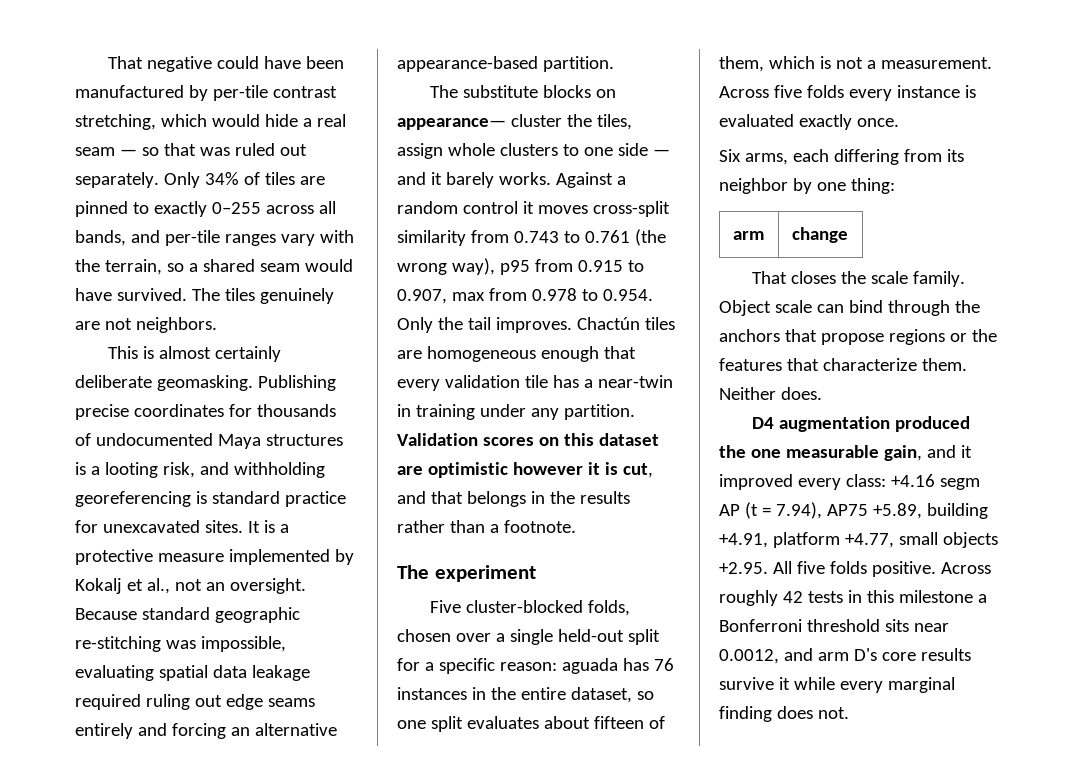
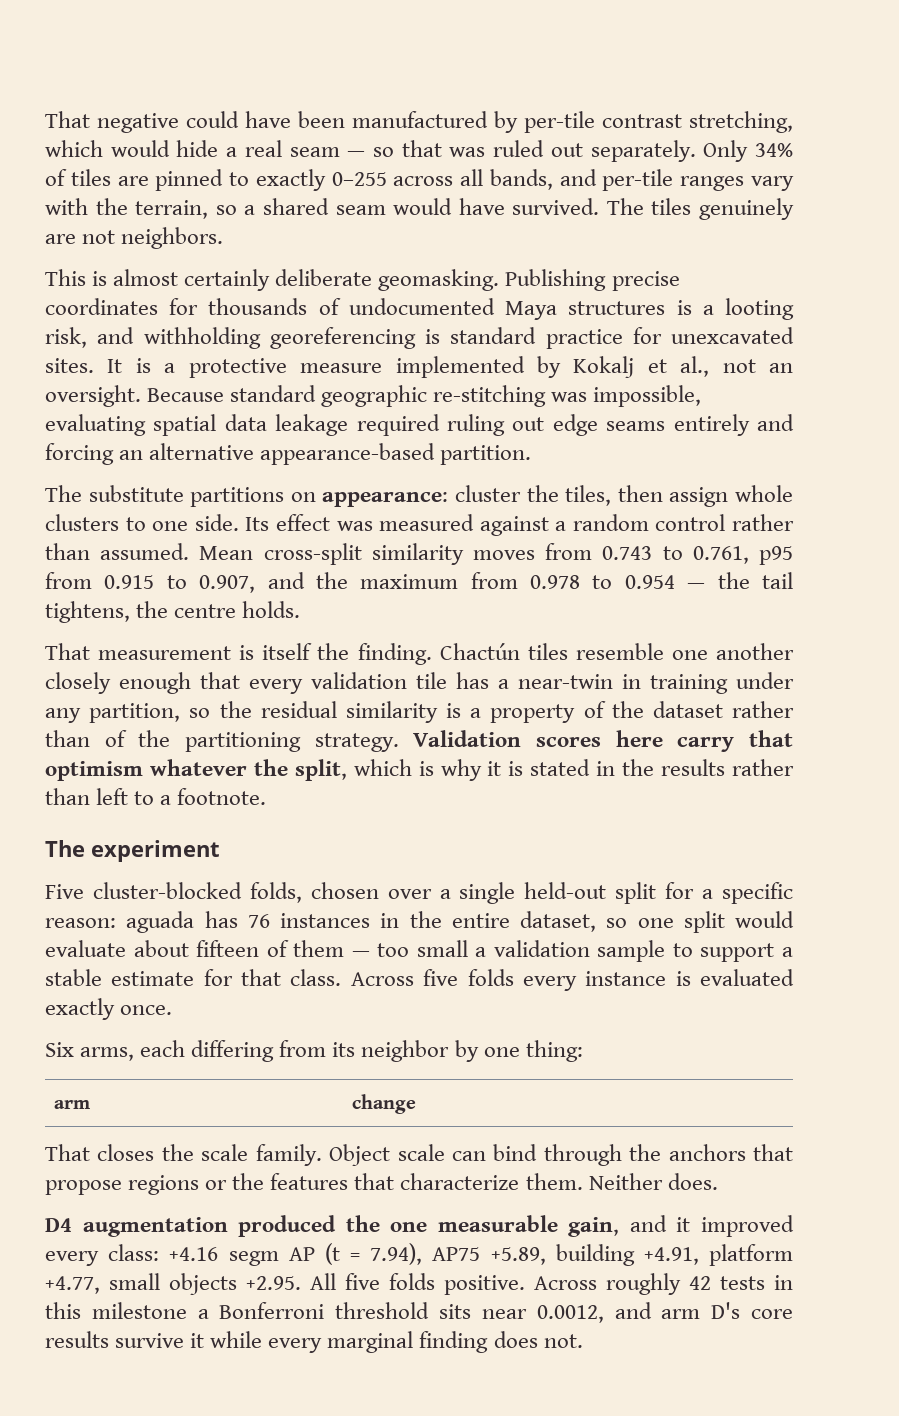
[543,85,617,98] [397,118,506,130] blocks on appearance— -> [190,487,449,507] partitions on appearance:
(632, 122) none -> [617,485,663,502] then
[617,143,670,156] [397,172,626,188] [397,201,588,214] side — and it barely works. Against a random control it moves -> [194,514,795,536] [45,543,254,560] side. Its effect was measured against a random control rather than assumed. Mean
(466, 238) none -> [472,550,535,560] moves
[584,229,666,246] [397,258,495,275] 0.761 (the wrong way), -> [692,546,749,564] 0.761,
[451,288,653,301] [397,317,675,333] [397,346,536,362] max from 0.978 to 0.954. Only the tail improves. Chactún tiles are homogeneous -> [267,572,793,589] [45,601,301,623] [45,643,795,665] [45,672,111,694] and the maximum from 0.978 to 0.954 — the tail tightens, the centre holds. // That measurement is itself the finding. Chactún tiles resemble one another closely
[563,404,635,420] [397,433,659,446] [397,462,653,478] [397,491,526,507] partition. Validation scores on this dataset are optimistic however it is cut, and that belongs -> [89,701,794,723] [45,730,793,752] [45,759,591,781] partition, so the residual similarity is a property of the dataset rather than of the partitioning strategy. Validation scores here carry that optimism whatever the split, which is why it is stated
(485, 526) none -> [96,788,155,805] left to
[466,716,539,729] evaluates -> [735,911,794,928] [45,940,126,957] would evaluate
[719,56,992,72] them, which is not a measurement. -> [293,940,794,962] [45,969,342,986] them — too small a validation sample to support a stable estimate for that class.

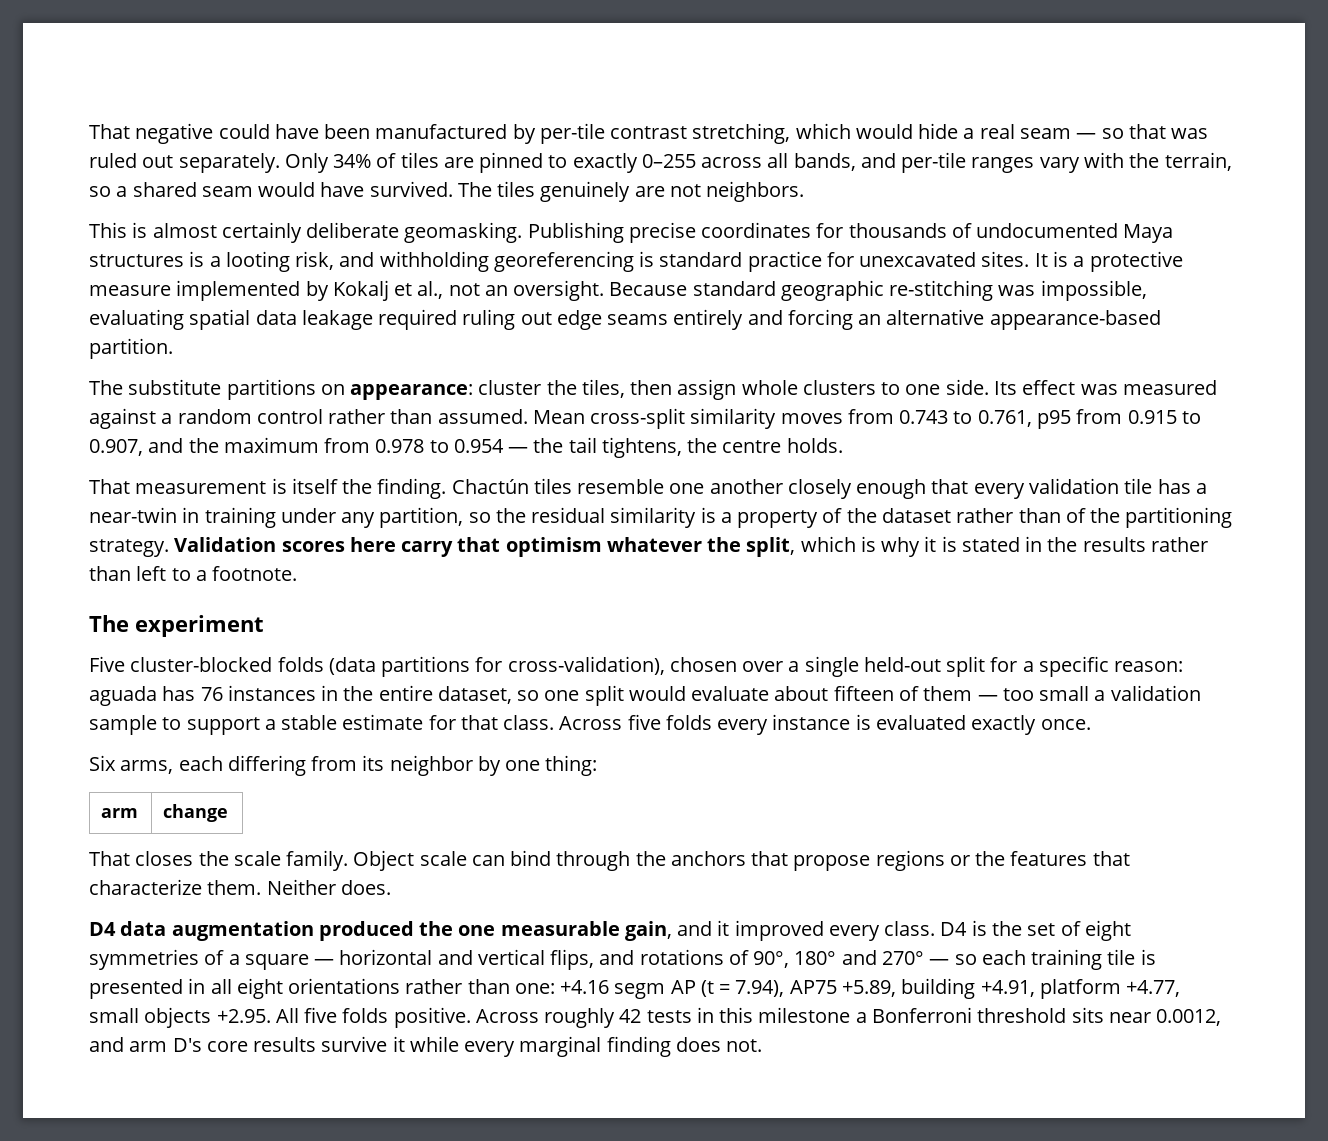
[249,882,302,903] folds, -> [277,656,665,677] folds (data partitions for cross-validation),
(72, 1225) none -> [120,921,167,936] data
[108,1244,160,1261] class: -> [884,920,1131,941] [89,949,1156,970] [89,978,555,999] class. D4 is the set of eight symmetries of a square — horizontal and vertical flips, and rotations of 90°, 180° and 270° — so each training tile is presented in all eight orientations rather than one:

